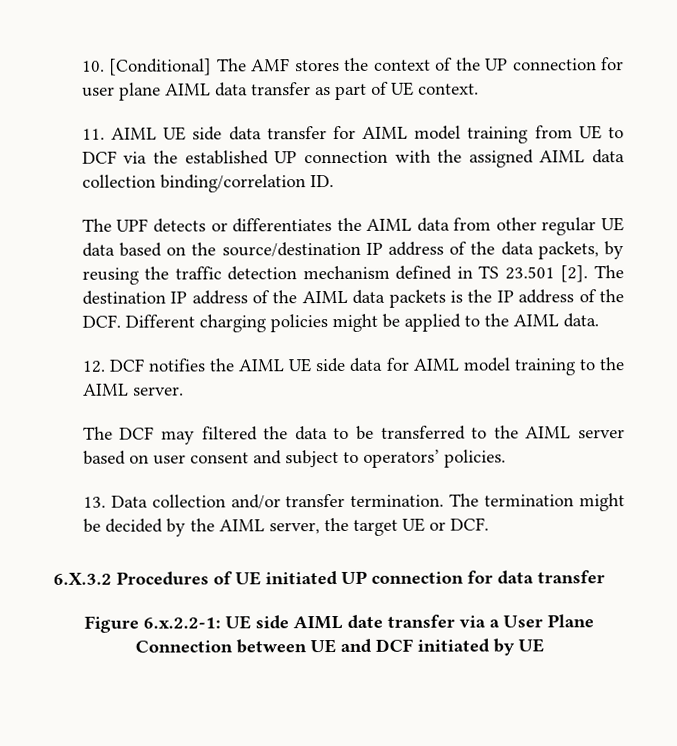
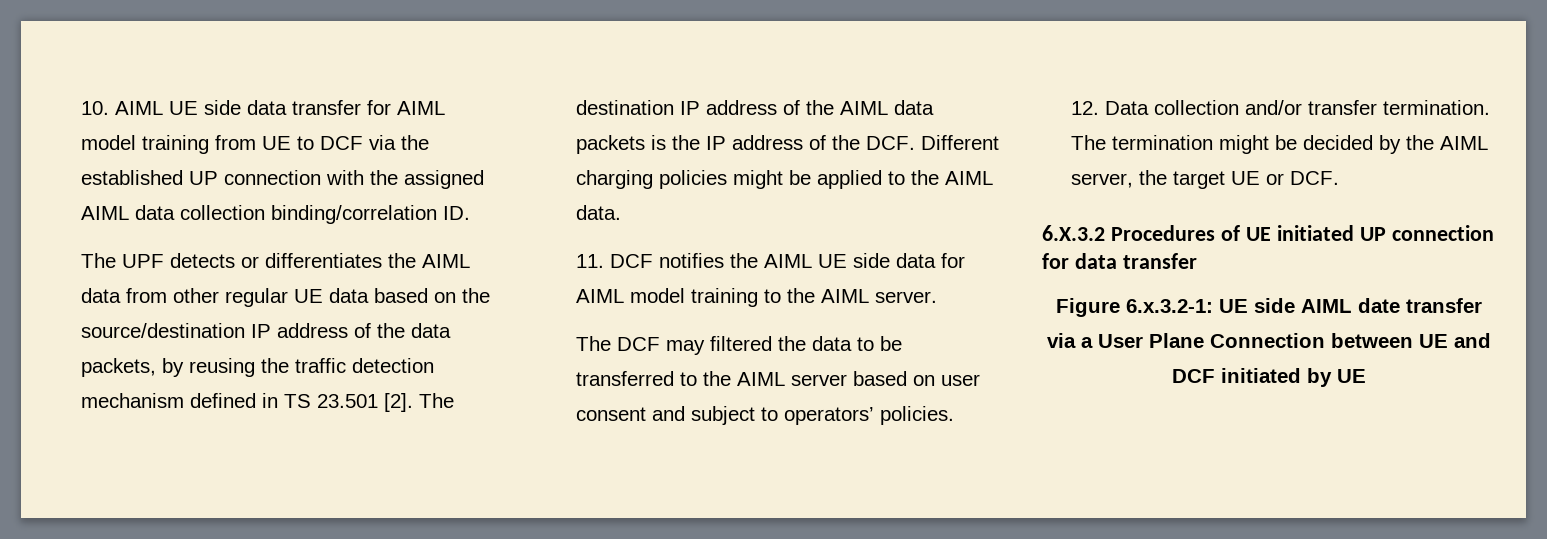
[109,57,624,76] [81,81,479,101] [81,128,105,140] [Conditional] The AMF stores the context of the UP connection for user plane AIML data transfer as part of UE context. // 11. -> (110, 108) none
[81,360,105,373] 12. -> [576,254,605,268] 11.
[82,496,106,508] 13. -> [1071,101,1100,115] 12.
[143,617,221,629] 6.x.2.2-1: -> [1125,299,1213,313] 6.x.3.2-1:

